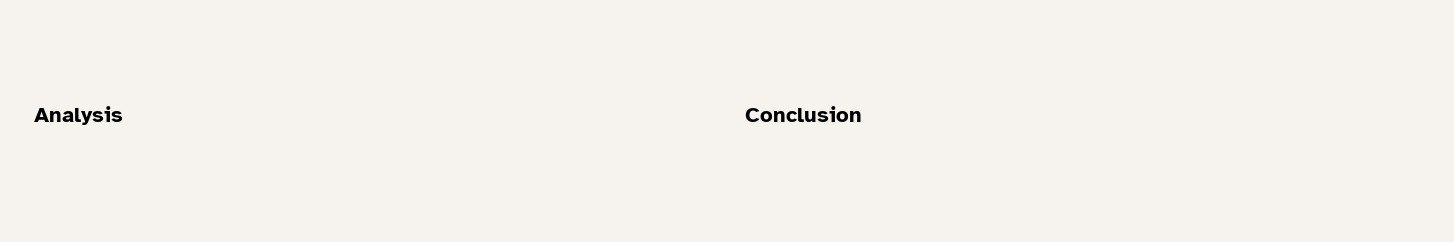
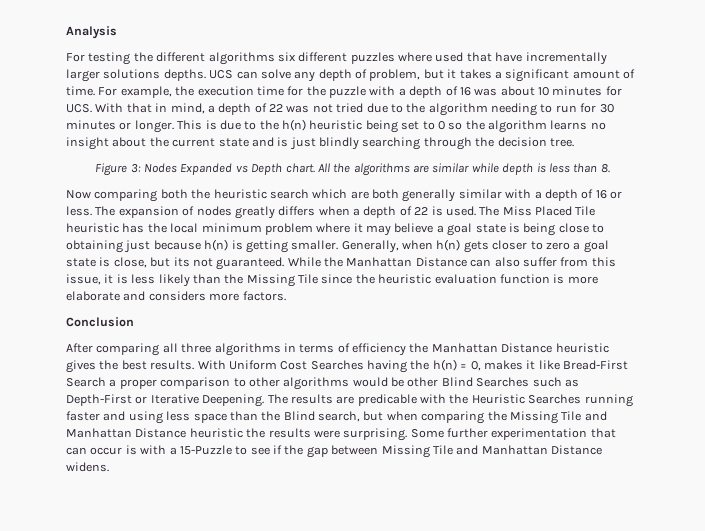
[745,106,862,122] Conclusion -> [66,52,607,65] [66,69,635,82] [66,86,622,98] [66,103,614,116] [66,119,606,133] [66,137,574,150] [95,163,610,176] [66,189,622,202] [66,206,596,219] [66,223,604,236] [66,239,609,253] [66,257,616,270] [66,274,598,287] [66,291,286,301] [66,317,134,327] [66,343,609,356] [66,359,628,373] [66,377,579,390] [66,394,633,407] [66,411,607,424] [66,428,616,441] [66,445,602,458] [66,462,109,472] For testing the different algorithms six different puzzles where used that have incrementally larger solutions depths. UCS can solve any depth of problem, but it takes a significant amount of time. For example, the execution time for the puzzle with a depth of 16 was about 10 minutes for UCS. With that in mind, a depth of 22 was not tried due to the algorithm needing to run for 30 minutes or longer. This is due to the h(n) heuristic being set to 0 so the algorithm learns no insight about the current state and is just blindly searching through the decision tree. // Figure 3: Nodes Expanded vs Depth chart. All the algorithms are similar while depth is less than 8. // Now comparing both the heuristic search which are both generally similar with a depth of 16 or less. The expansion of nodes greatly differs when a depth of 22 is used. The Miss Placed Tile heuristic has the local minimum problem where it may believe a goal state is being close to obtaining just because h(n) is getting smaller. Generally, when h(n) gets closer to zero a goal state is close, but its not guaranteed. While the Manhattan Distance can also suffer from this issue, it is less likely than the Missing Tile since the heuristic evaluation function is more elaborate and considers more factors. // Conclusion // After comparing all three algorithms in terms of efficiency the Manhattan Distance heuristic gives the best results. With Uniform Cost Searches having the h(n) = 0, makes it like Bread-First Search a proper comparison to other algorithms would be other Blind Searches such as Depth-First or Iterative Deepening. The results are predicable with the Heuristic Searches running faster and using less space than the Blind search, but when comparing the Missing Tile and Manhattan Distance heuristic the results were surprising. Some further experimentation that can occur is with a 15-Puzzle to see if the gap between Missing Tile and Manhattan Distance widens.

